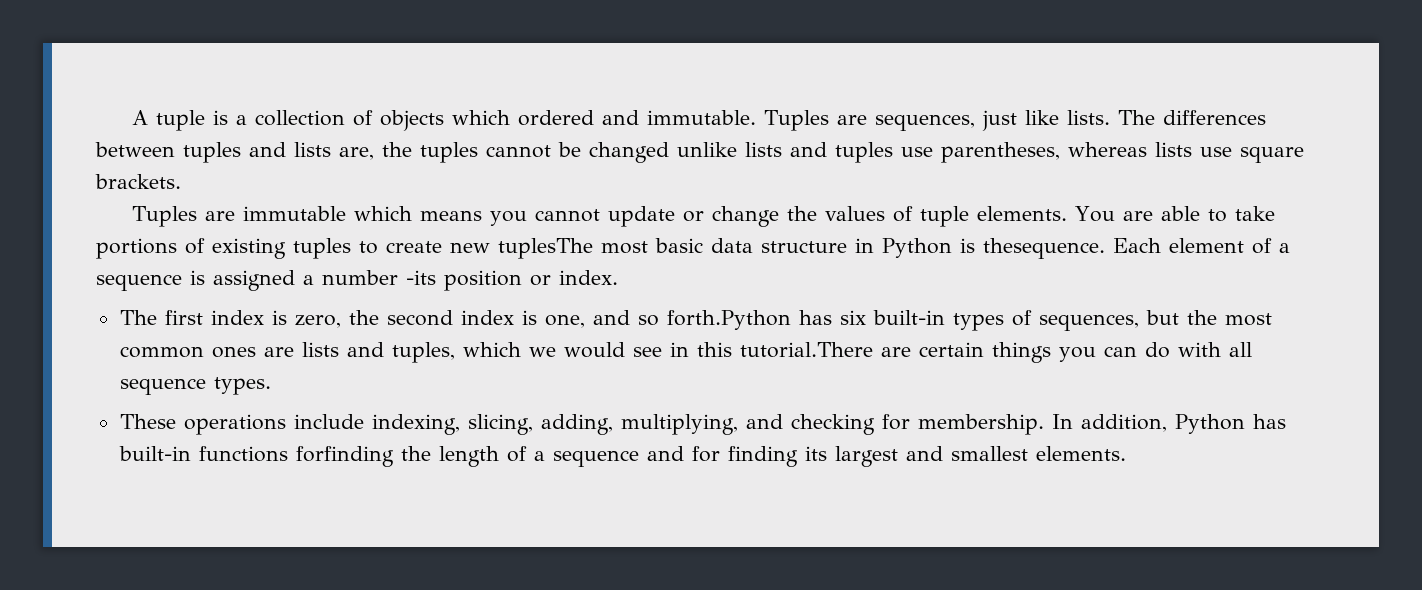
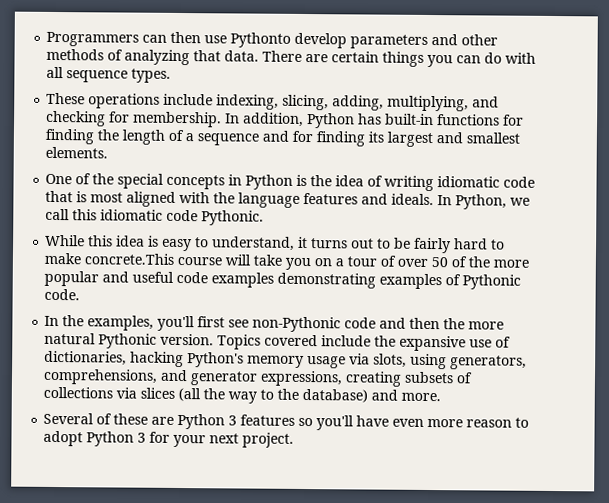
[132,110,1267,131] [95,142,1304,163] [95,174,181,189] [132,206,1276,227] [96,238,1290,259] [96,270,618,291] [119,310,1272,331] [119,342,873,363] A tuple is a collection of objects which ordered and immutable. Tuples are sequences, just like lists. The differences between tuples and lists are, the tuples cannot be changed unlike lists and tuples use parentheses, whereas lists use square brackets. // Tuples are immutable which means you cannot update or change the values of tuple elements. You are able to take portions of existing tuples to create new tuplesThe most basic data structure in Python is thesequence. Each element of a sequence is assigned a number -its position or index. // The first index is zero, the second index is one, and so forth.Python has six built-in types of sequences, but the most common ones are lists and tuples, which we would see in this tutorial.There -> [46,31,499,49] [46,48,303,66] Programmers can then use Pythonto develop parameters and other methods of analyzing that data. There
[295,446,394,467] forfinding -> [503,114,525,126] [45,128,95,145] for finding
(1126, 453) none -> [45,173,536,192] [45,190,531,210] [45,208,265,226] [45,234,506,254] [44,252,530,271] [44,270,522,290] [44,288,81,301] [44,315,505,333] [44,332,512,352] [44,350,528,370] [43,368,474,387] [43,386,442,404] [43,412,530,431] [43,430,295,448] // One of the special concepts in Python is the idea of writing idiomatic code that is most aligned with the language features and ideals. In Python, we call this idiomatic code Pythonic. // While this idea is easy to understand, it turns out to be fairly hard to make concrete.This course will take you on a tour of over 50 of the more popular and useful code examples demonstrating examples of Pythonic code. // In the examples, you'll first see non-Pythonic code and then the more natural Pythonic version. Topics covered include the expansive use of dictionaries, hacking Python's memory usage via slots, using generators, comprehensions, and generator expressions, creating subsets of collections via slices (all the way to the database) and more. // Several of these are Python 3 features so you'll have even more reason to adopt Python 3 for your next project.

